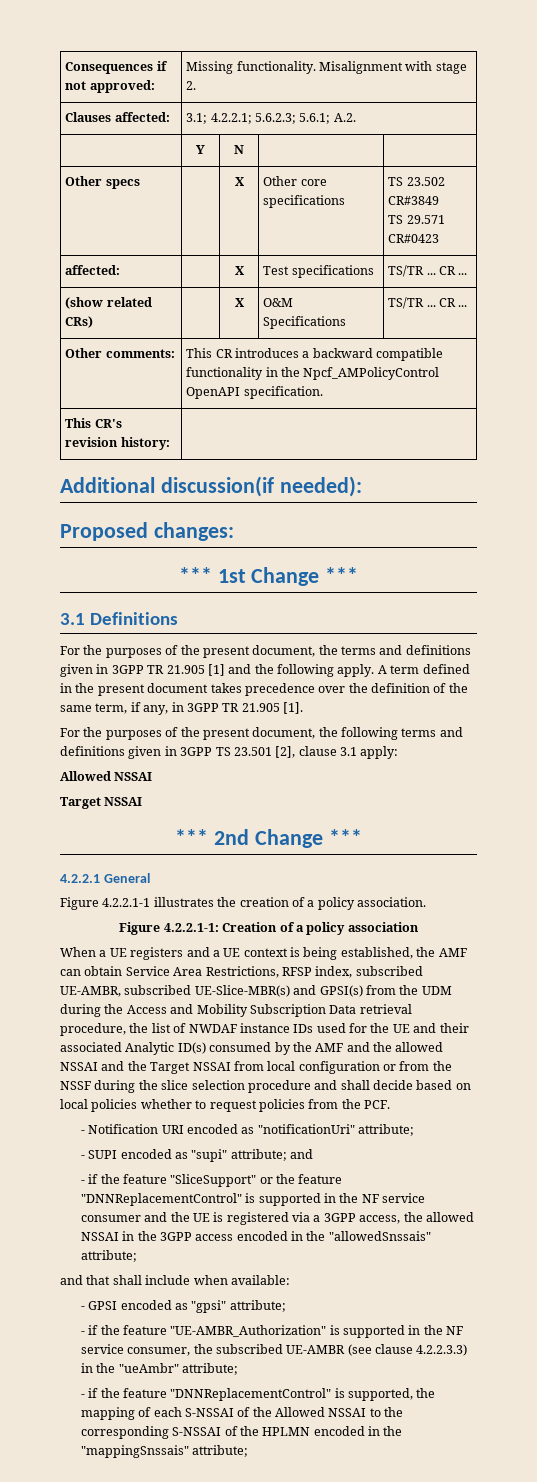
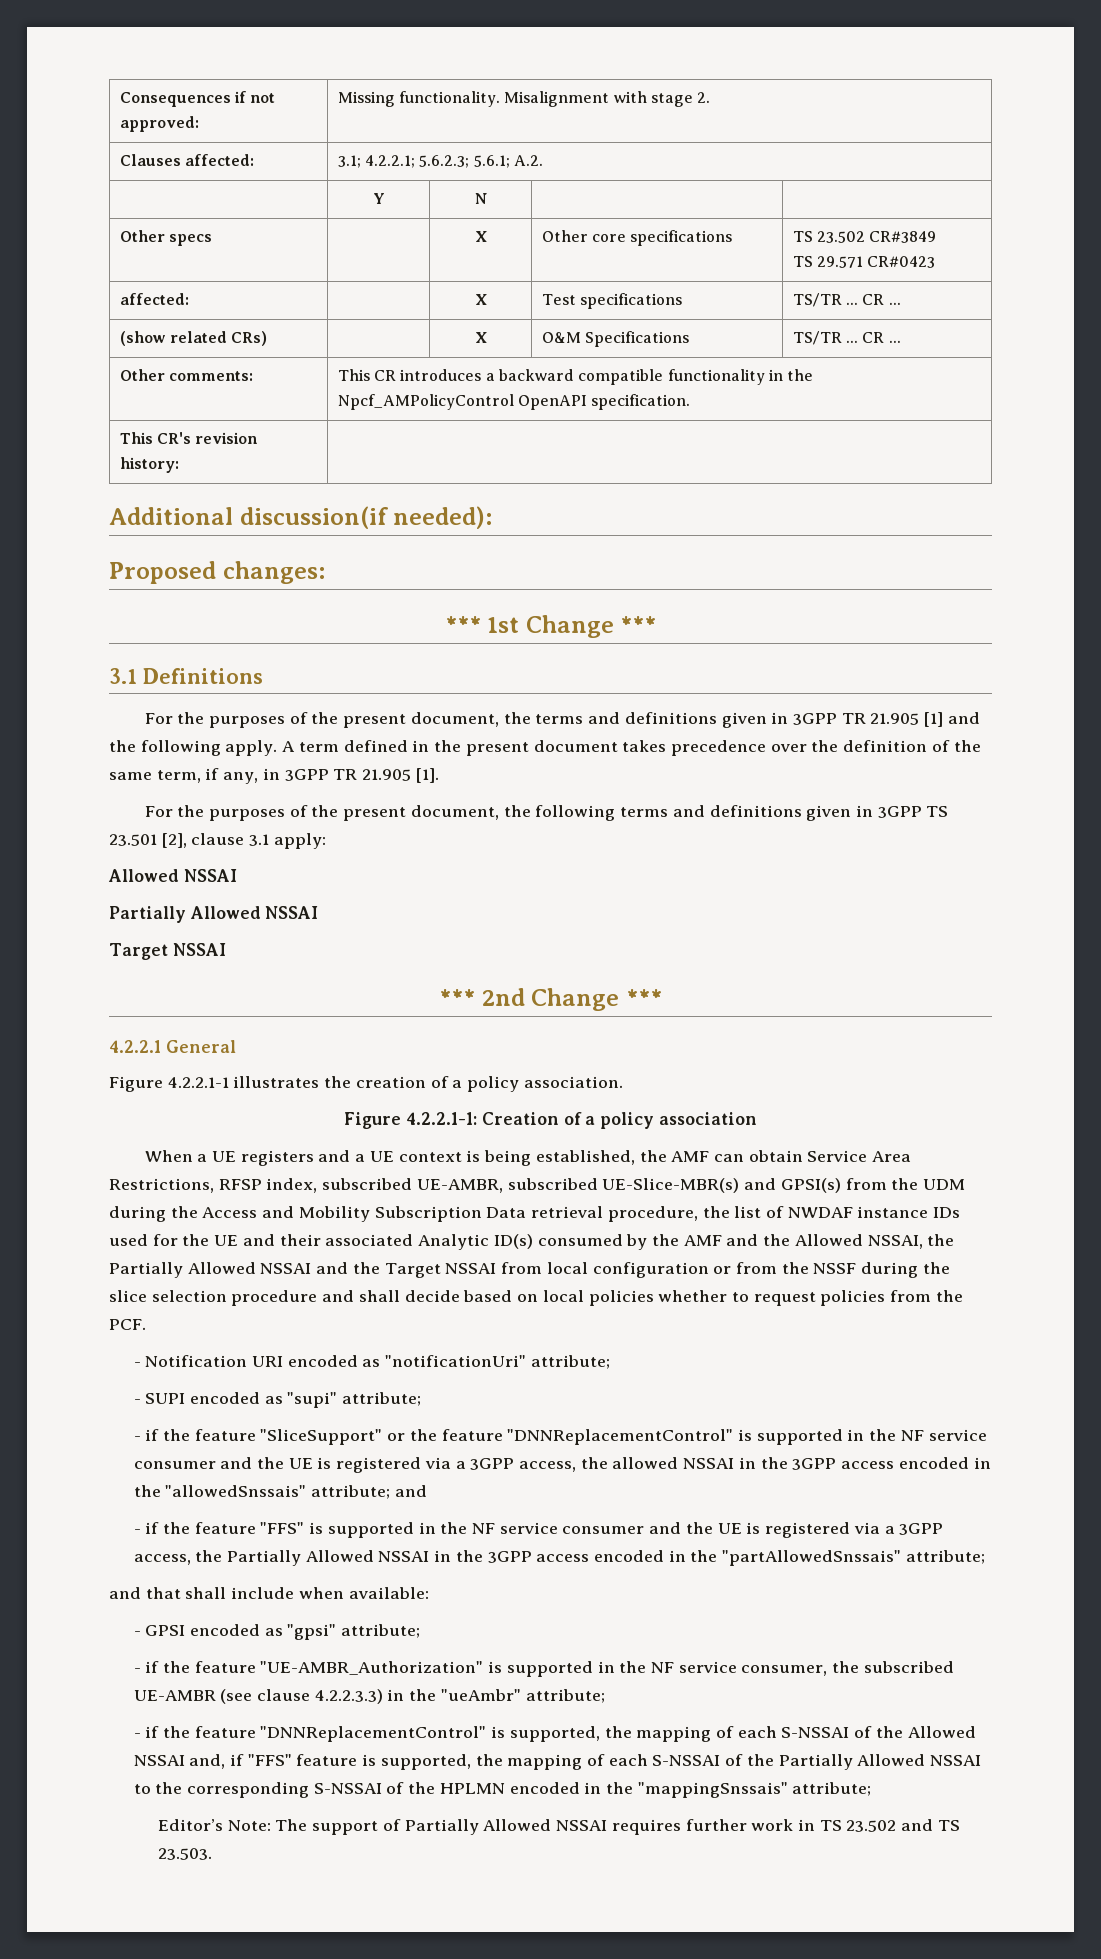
(153, 776) none -> [109,906,319,923] // Partially Allowed NSSAI
[395,1042,444,1052] allowed -> [794,1234,955,1249] [109,1262,256,1278] Allowed NSSAI, the Partially Allowed
[290,1149,314,1159] and -> (422, 1399) none
(137, 1256) none -> [394,1485,427,1497] [133,1522,944,1538] [133,1550,985,1566] and // - if the feature "FFS" is supported in the NF service consumer and the UE is registered via a 3GPP access, the Partially Allowed NSSAI in the 3GPP access encoded in the "partAllowedSnssais" attribute;
(367, 1412) none -> [189,1754,982,1770] and, if "FFS" feature is supported, the mapping of each S-NSSAI of the Partially Allowed NSSAI
(249, 1451) none -> [157,1819,960,1835] [157,1848,212,1860] // Editor’s Note: The support of Partially Allowed NSSAI requires further work in TS 23.502 and TS 23.503.

